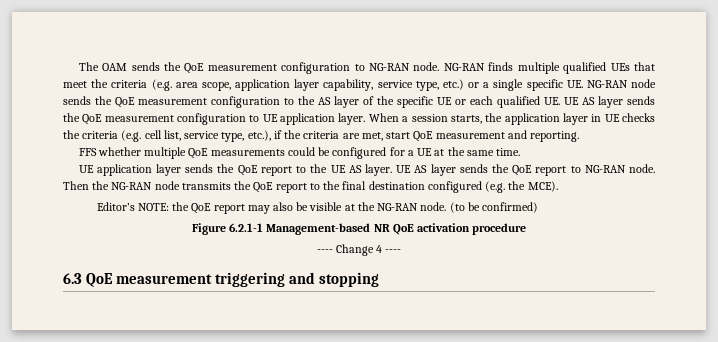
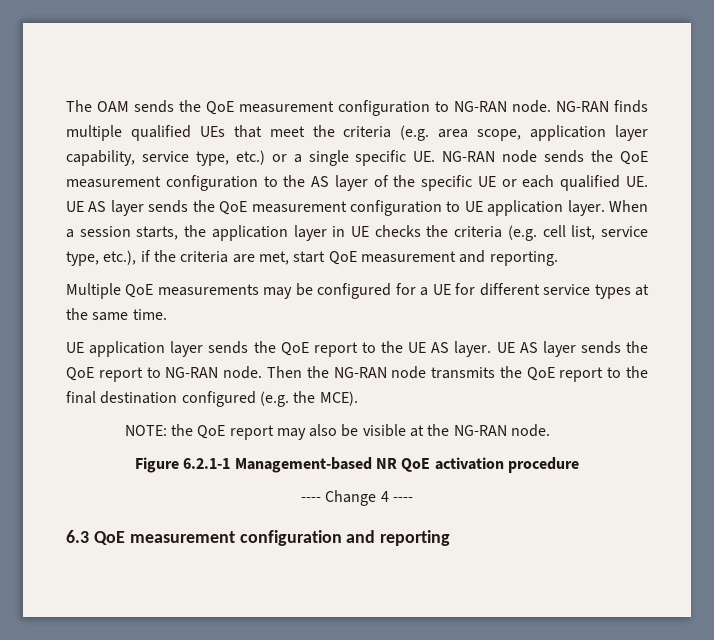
[78,147,187,159] FFS whether multiple -> [66,283,121,299] Multiple
[287,147,315,156] could -> [263,287,293,299] may
(433, 152) none -> [455,283,631,299] for different service types
[96,202,135,211] Editor’s -> (358, 398) none
[449,202,539,213] (to be confirmed) -> (551, 430) none
[215,272,380,287] triggering and stopping -> [239,530,451,546] configuration and reporting

